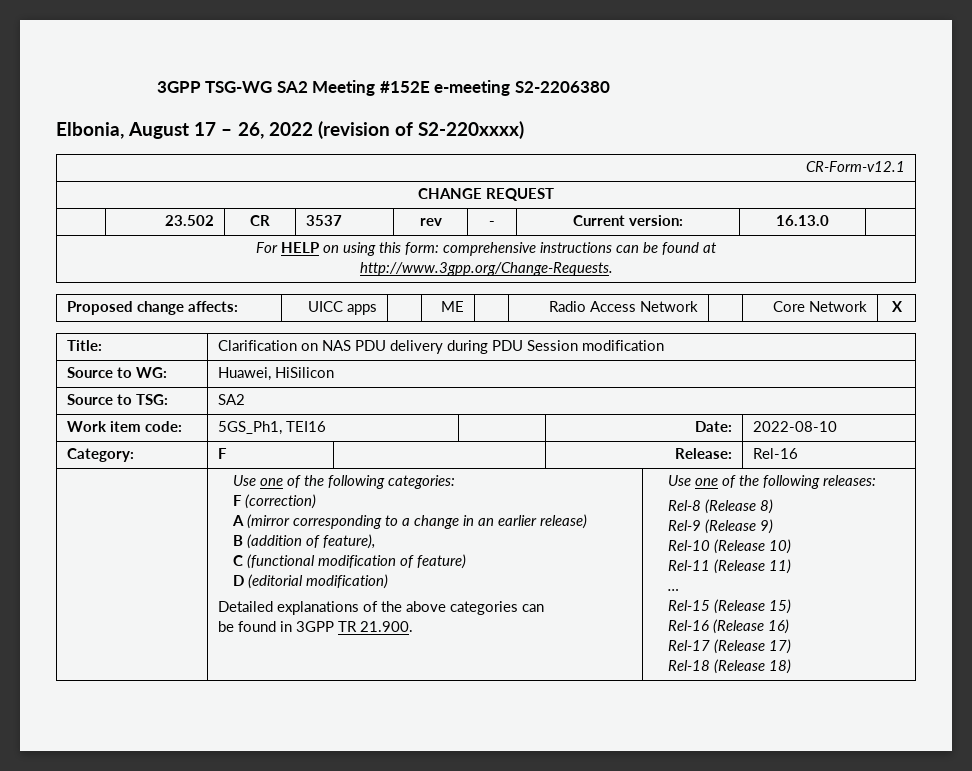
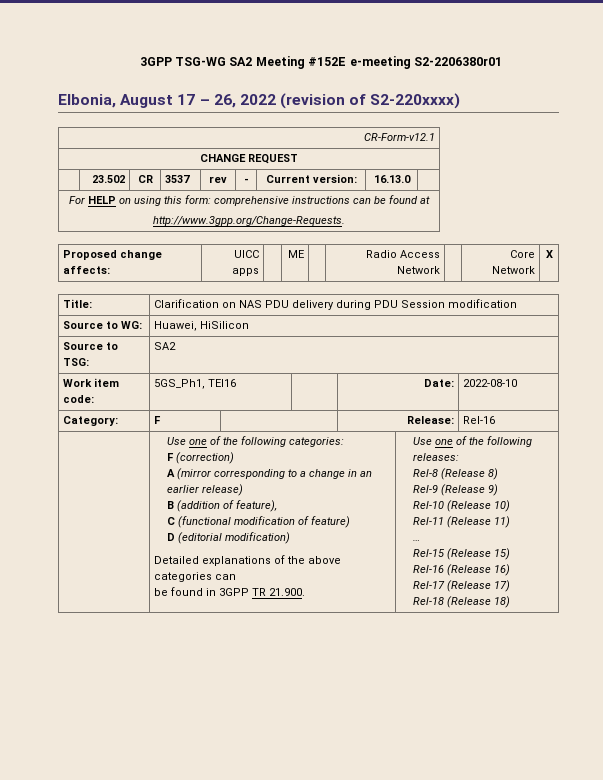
[514,81,610,93] S2-2206380 -> [413,57,502,66] S2-2206380r01

